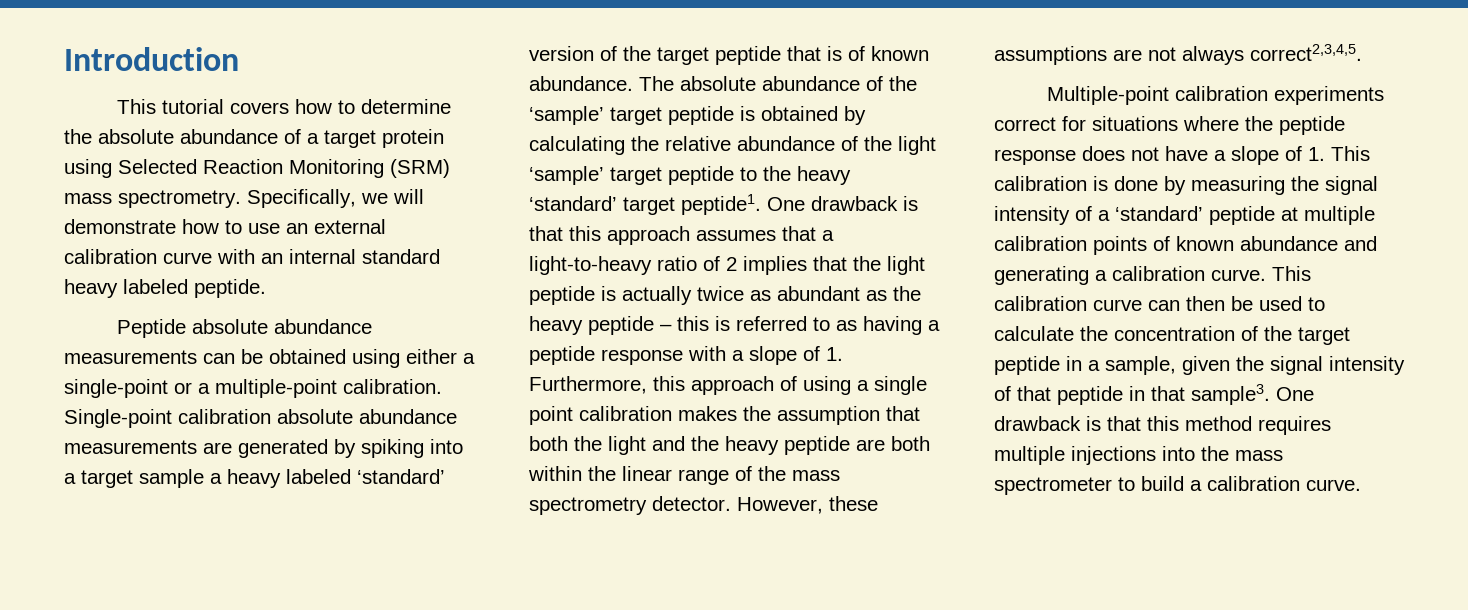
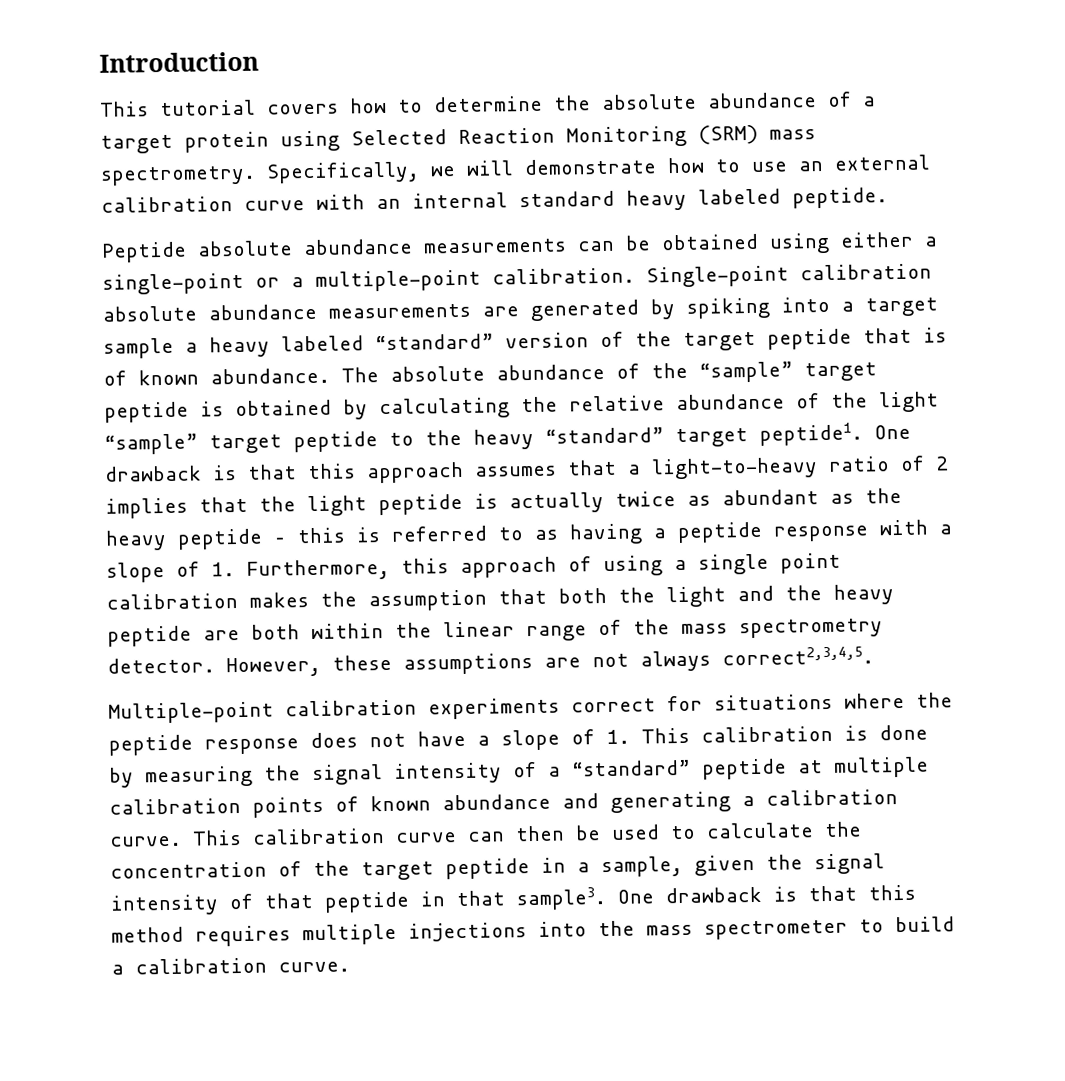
[357,469,445,484] ‘standard’ -> [375,333,494,351] “standard”
[529,106,604,125] ‘sample’ -> [699,361,793,383] “sample”
[529,166,604,185] ‘sample’ -> [104,433,198,455] “sample”
[529,196,617,211] ‘standard’ -> [545,427,664,444] “standard”
[1115,206,1203,221] ‘standard’ -> [572,759,691,777] “standard”

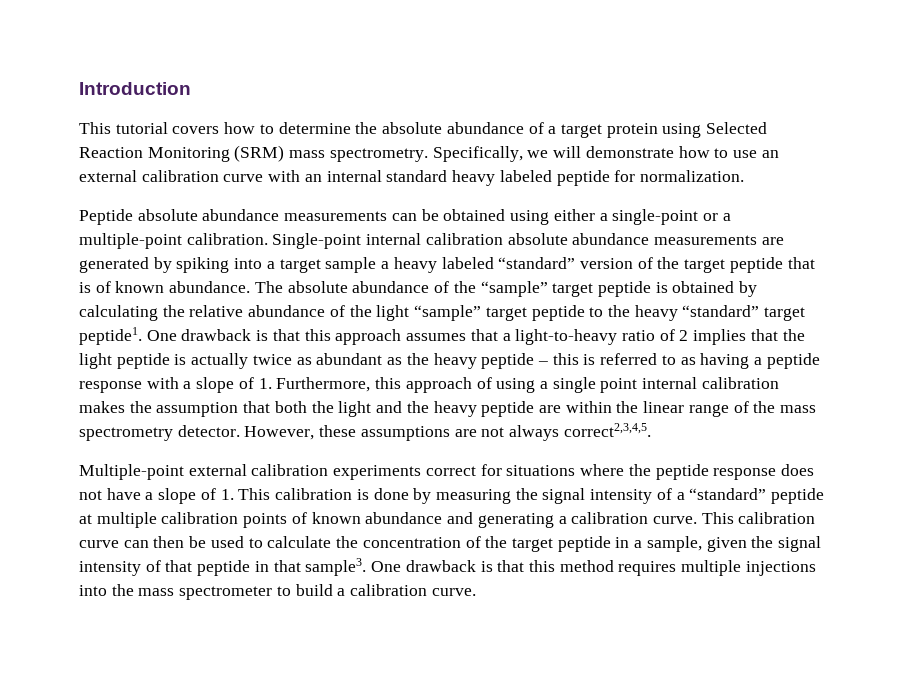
[792,187,888,209] peptide. -> [556,170,744,186] peptide for normalization.
(789, 276) none -> [366,233,422,245] internal
(841, 563) none -> [642,377,698,389] internal
[251,624,300,640] both -> (561, 409) none
(274, 712) none -> [188,464,247,476] external

